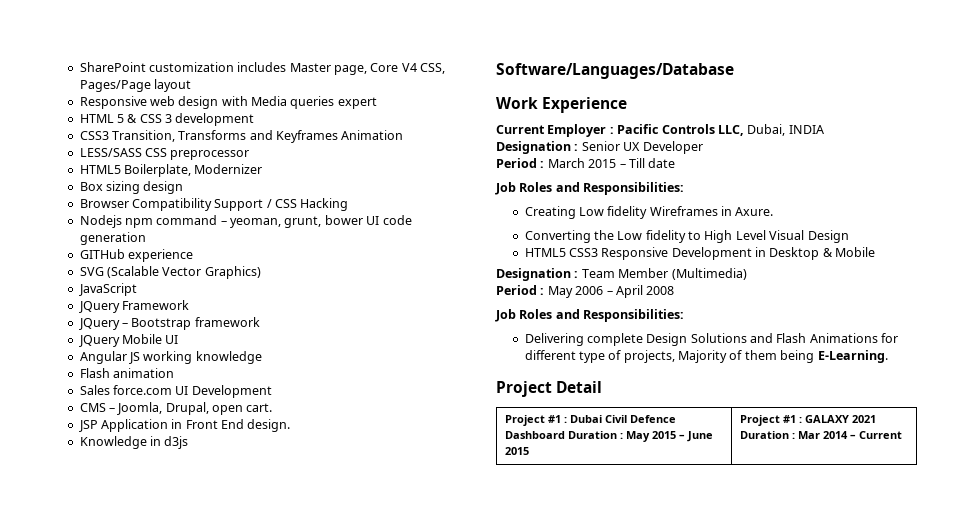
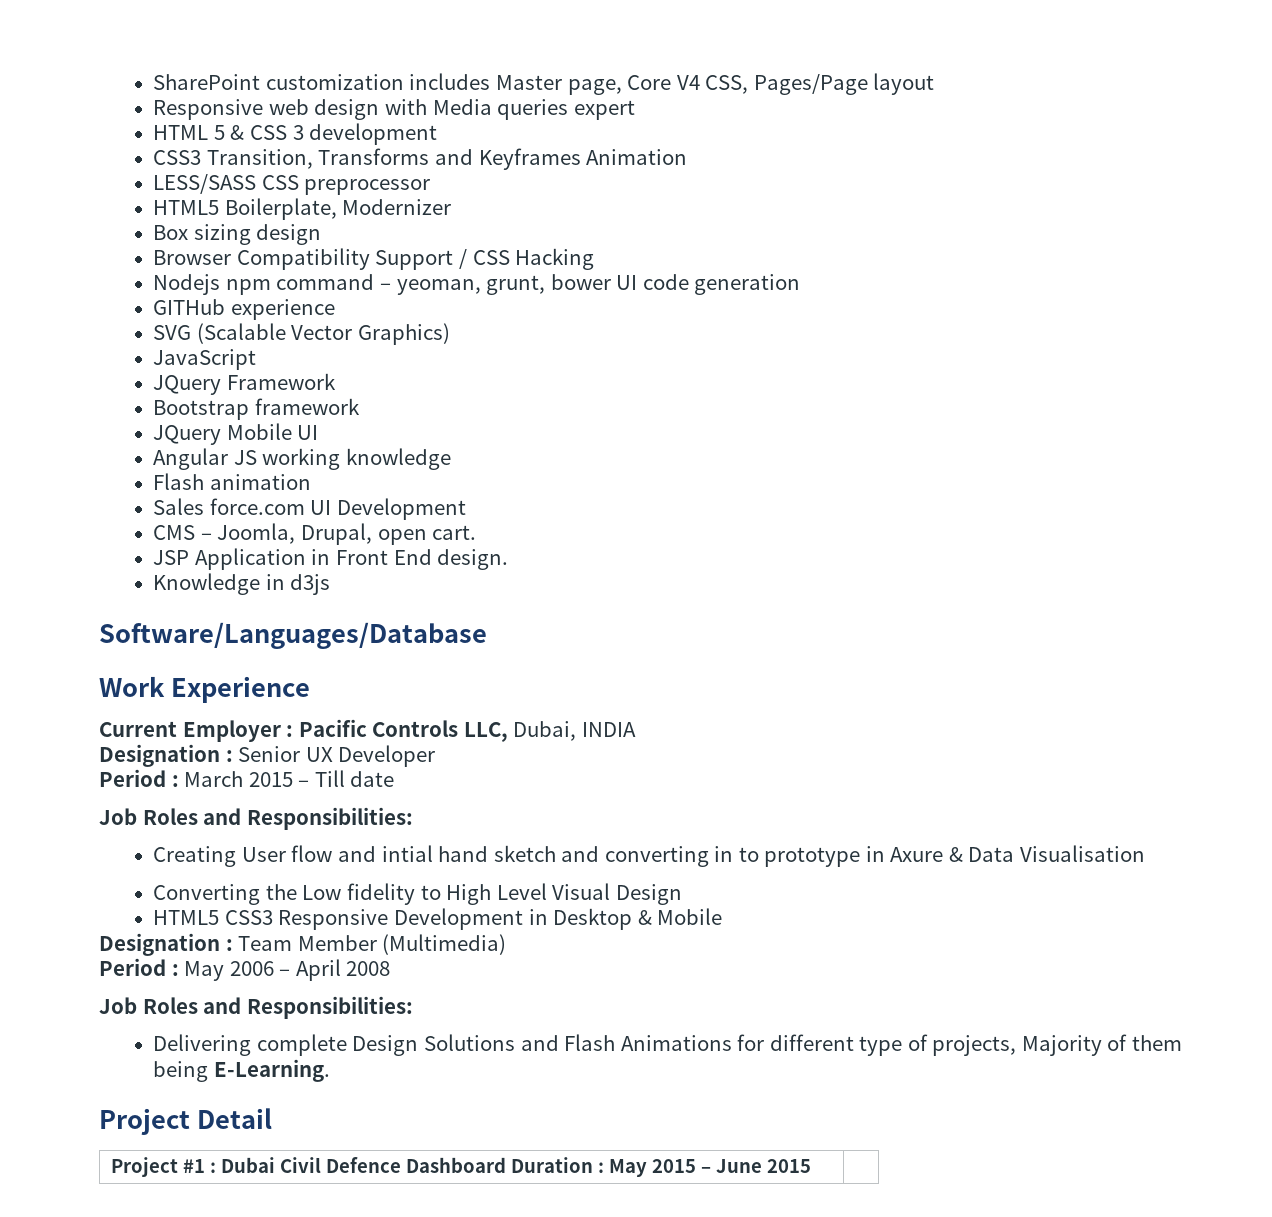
[78,318,128,330] JQuery – -> (336, 381) none
[578,206,774,219] Low fidelity Wireframes in Axure. -> [241,845,1145,867] User flow and intial hand sketch and converting in to prototype in Axure & Data Visualisation
[739,415,876,426] [739,431,902,439] Project #1 : GALAXY 2021 Duration : Mar 2014 – Current -> (812, 1166) none

